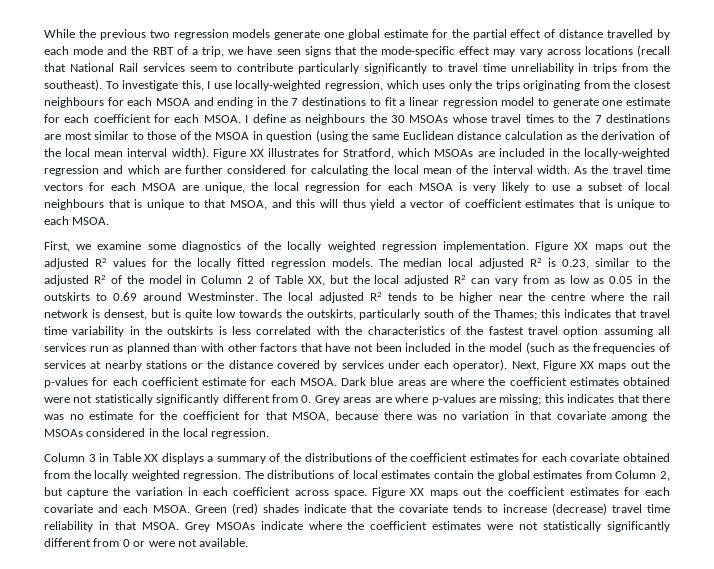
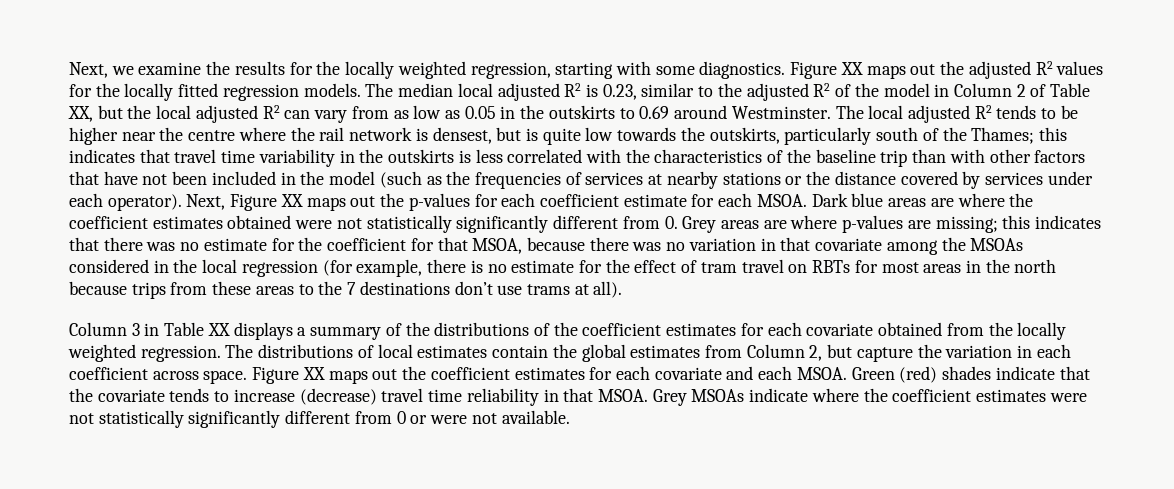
[44,29,670,40] [44,45,670,57] [44,63,670,74] [44,79,671,91] [44,97,670,108] [44,114,670,125] [44,130,670,142] [44,147,670,159] [44,165,671,176] [44,182,670,193] [44,199,670,210] [44,216,110,225] [44,241,529,252] While the previous two regression models generate one global estimate for the partial effect of distance travelled by each mode and the RBT of a trip, we have seen signs that the mode-specific effect may vary across locations (recall that National Rail services seem to contribute particularly significantly to travel time unreliability in trips from the southeast). To investigate this, I use locally-weighted regression, which uses only the trips originating from the closest neighbours for each MSOA and ending in the 7 destinations to fit a linear regression model to generate one estimate for each coefficient for each MSOA. I define as neighbours the 30 MSOAs whose travel times to the 7 destinations are most similar to those of the MSOA in question (using the same Euclidean distance calculation as the derivation of the local mean interval width). Figure XX illustrates for Stratford, which MSOAs are included in the locally-weighted regression and which are further considered for calculating the local mean of the interval width. As the travel time vectors for each MSOA are unique, the local regression for each MSOA is very likely to use a subset of local neighbours that is unique to that MSOA, and this will thus yield a vector of coefficient estimates that is unique to each MSOA. // First, we examine some diagnostics of the locally weighted regression implementation. -> [69,61,786,79] Next, we examine the results for the locally weighted regression, starting with some diagnostics.
[488,326,671,337] [44,343,170,354] fastest travel option assuming all services run as planned -> [815,149,908,167] baseline trip
[210,428,269,439] regression. -> [241,259,1057,277] [69,281,623,299] regression (for example, there is no estimate for the effect of tram travel on RBTs for most areas in the north because trips from these areas to the 7 destinations don’t use trams at all).

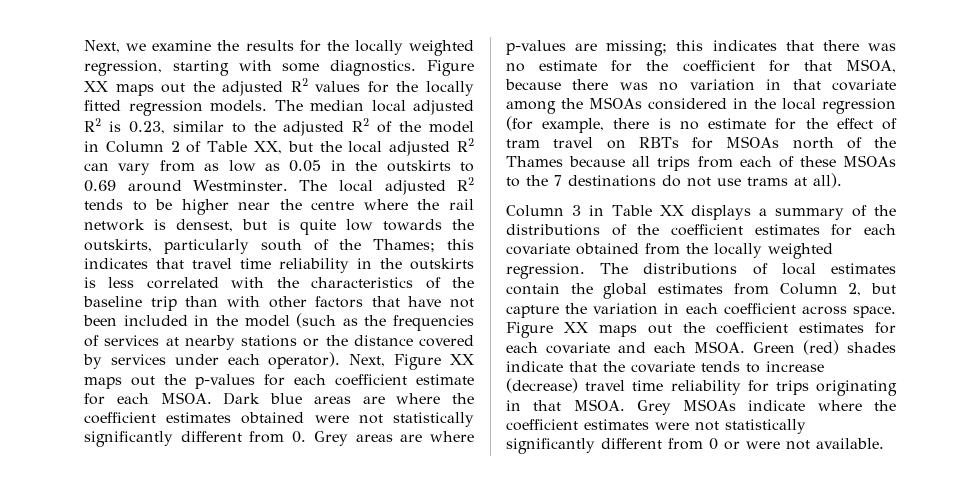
[258,149,335,167] variability -> [279,258,349,273] reliability
[881,259,1057,273] [69,281,294,299] most areas in the north because trips from these areas -> [726,136,896,149] [506,155,896,171] MSOAs north of the Thames because all trips from each of these MSOAs
[454,281,493,295] don’t -> [662,175,711,187] do not
(539, 397) none -> [747,380,897,396] for trips originating

